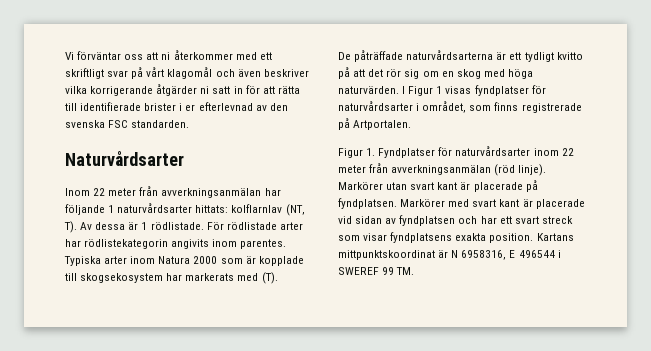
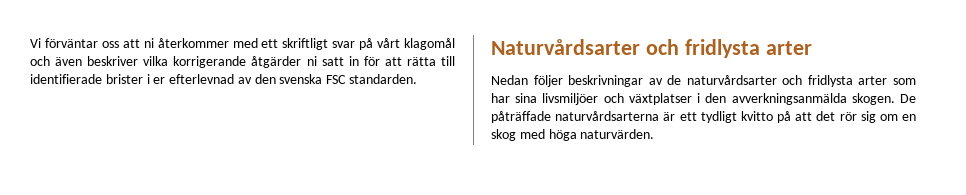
[65,186,281,198] [65,203,305,216] [64,221,303,233] [65,239,287,249] [64,256,304,266] [65,272,278,284] // Inom 22 meter från avverkningsanmälan har följande 1 naturvårdsarter hittats: kolflarnlav (NT, T). Av dessa är 1 rödlistade. För rödlistade arter har rödlistekategorin angivits inom parentes. Typiska arter inom Natura 2000 som är kopplade till skogsekosystem har markerats med (T). // -> [645,39,812,58] [491,75,916,87] [491,93,895,105] och fridlysta arter // Nedan följer beskrivningar av de naturvårdsarter och fridlysta arter som har sina livsmiljöer och växtplatser i den avverkningsanmälda skogen.
[402,85,546,96] [338,101,582,113] [338,118,412,130] [338,146,574,158] [338,163,547,176] [338,180,538,192] [338,198,585,209] [338,215,573,226] [338,232,574,243] [338,250,561,260] [338,267,415,275] I Figur 1 visas fyndplatser för naturvårdsarter i området, som finns registrerade på Artportalen. // Figur 1. Fyndplatser för naturvårdsarter inom 22 meter från avverkningsanmälan (röd linje). Markörer utan svart kant är placerade på fyndplatsen. Markörer med svart kant är placerade vid sidan av fyndplatsen och har ett svart streck som visar fyndplatsens exakta position. Kartans mittpunktskoordinat är N 6958316, E 496544 i SWEREF 99 TM. -> (655, 134) none

